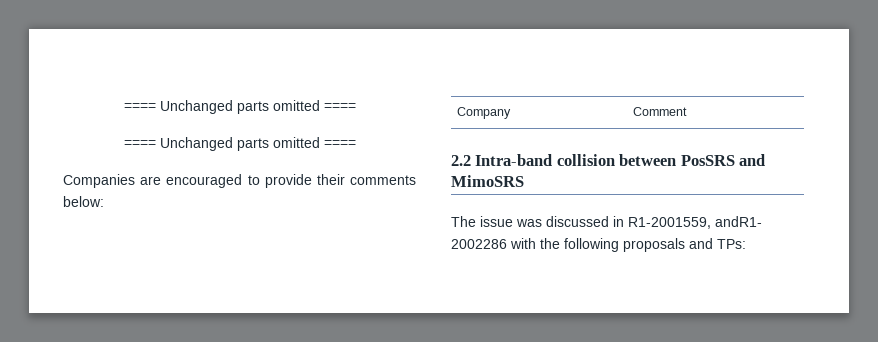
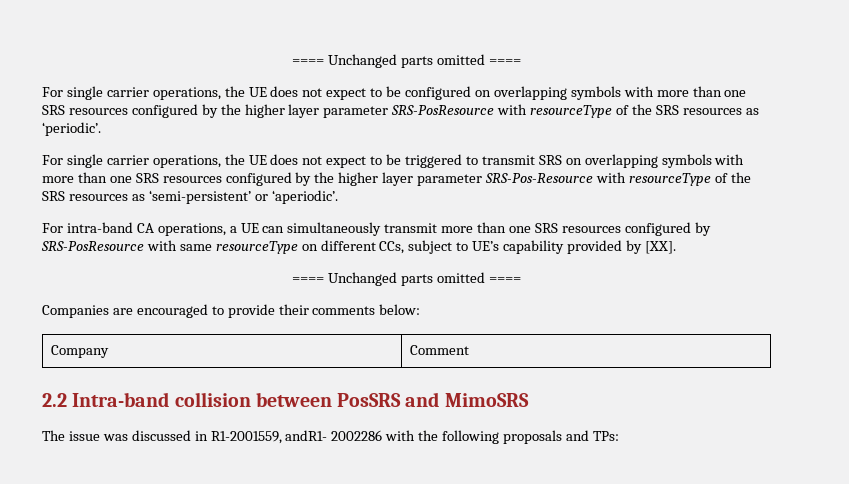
[123,100,356,114] ==== Unchanged parts omitted ==== -> [292,54,521,68] [42,86,747,100] [42,104,759,118] [42,122,101,136] [42,154,745,168] [42,172,751,186] [42,190,338,204] [42,222,711,236] [41,240,676,254] ==== Unchanged parts omitted ==== // For single carrier operations, the UE does not expect to be configured on overlapping symbols with more than one SRS resources configured by the higher layer parameter SRS-PosResource with resourceType of the SRS resources as ‘periodic’. // For single carrier operations, the UE does not expect to be triggered to transmit SRS on overlapping symbols with more than one SRS resources configured by the higher layer parameter SRS-Pos-Resource with resourceType of the SRS resources as ‘semi-persistent’ or ‘aperiodic’. // For intra-band CA operations, a UE can simultaneously transmit more than one SRS resources configured by SRS-PosResource with same resourceType on different CCs, subject to UE’s capability provided by [XX].

